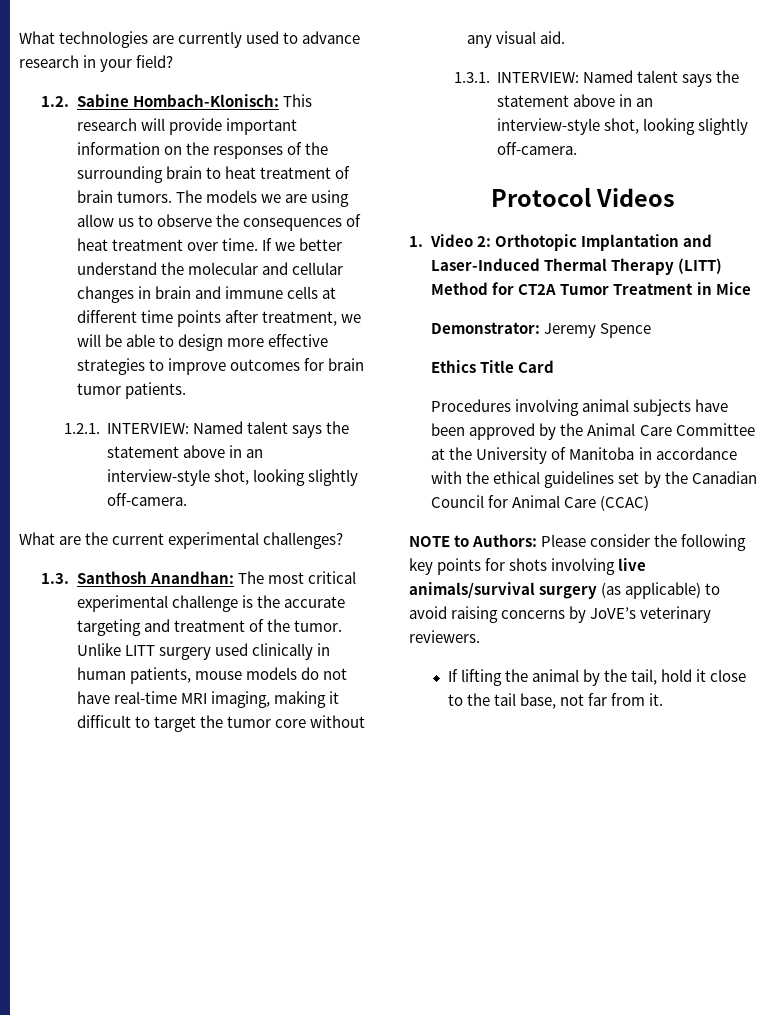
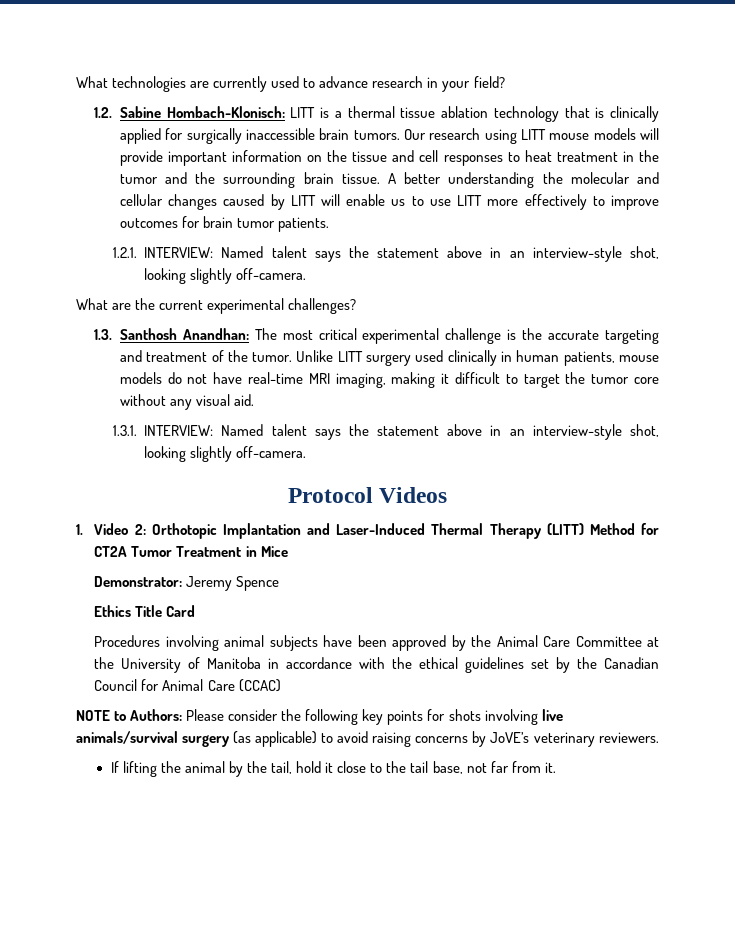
[282,94,312,107] [76,118,137,131] This research -> [290,106,659,122] [119,128,636,144] LITT is a thermal tissue ablation technology that is clinically applied for surgically inaccessible brain tumors. Our research using LITT mouse models
[212,142,328,159] [76,166,350,183] [76,190,350,207] [76,214,362,231] [76,238,343,251] [76,262,157,275] responses of the surrounding brain to heat treatment of brain tumors. The models we are using allow us to observe the consequences of heat treatment over time. If we better understand -> [352,150,660,166] [119,172,535,188] tissue and cell responses to heat treatment in the tumor and the surrounding brain tissue. A better understanding
[137,286,337,299] [76,310,361,327] [76,334,329,351] [76,358,145,375] in brain and immune cells at different time points after treatment, we will be able to design more effective strategies -> [223,194,587,210] caused by LITT will enable us to use LITT more effectively

